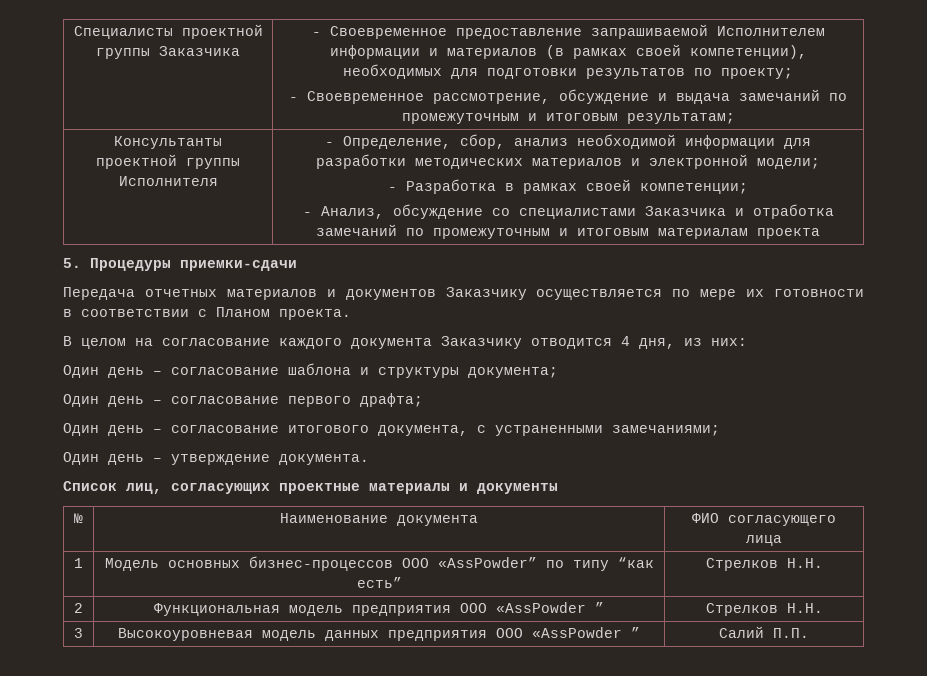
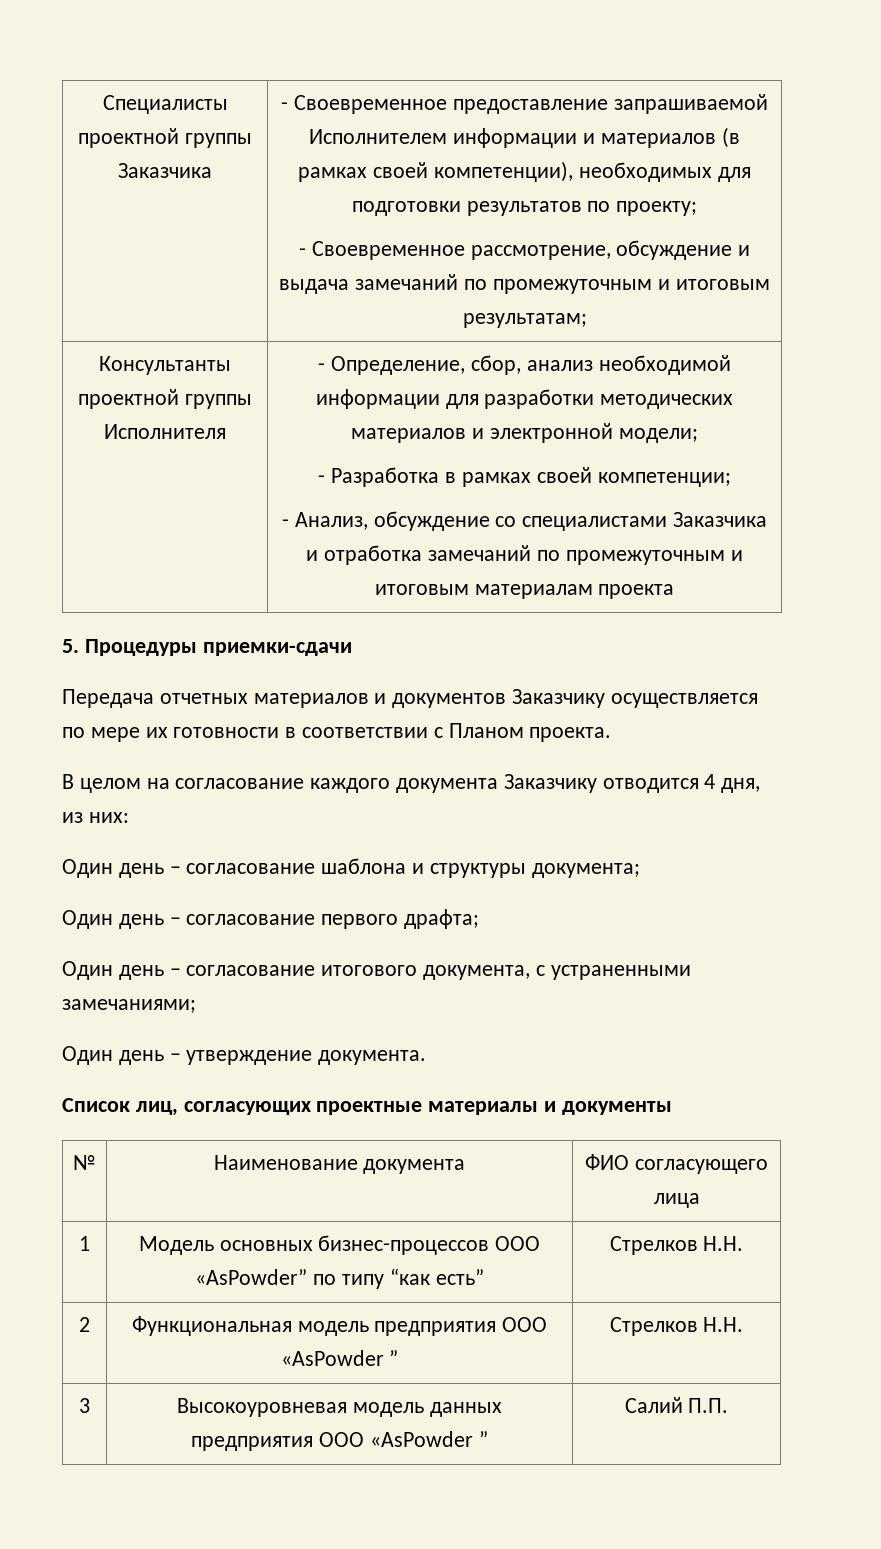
[437,557,537,568] «AssPowder” -> [195,1269,308,1285] «AsPowder”
[496,602,586,613] «AssPowder -> [280,1350,384,1366] «AsPowder
[532,627,622,638] «AssPowder -> [369,1431,473,1447] «AsPowder

